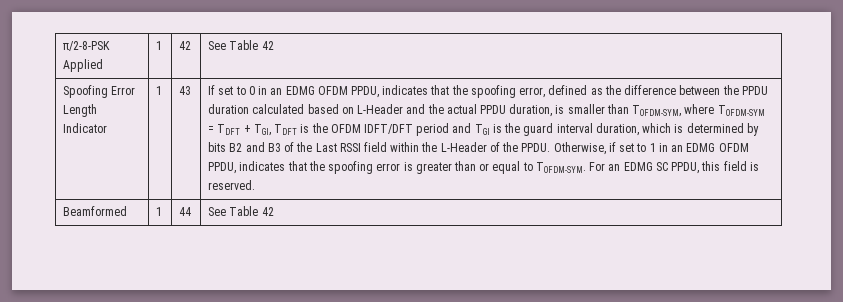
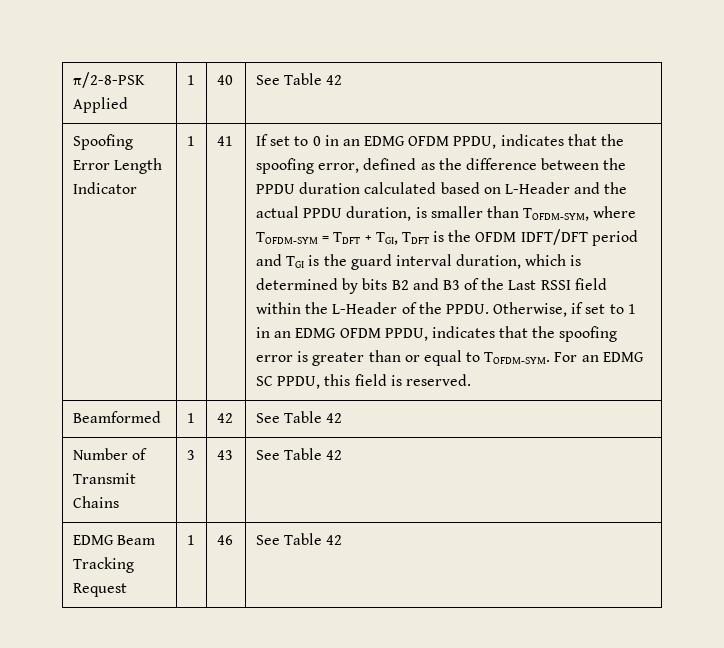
[179,41,192,50] 42 -> [216,75,233,85] 40
[179,86,192,95] 43 -> [216,136,233,146] 41
[179,207,192,216] [208,206,274,216] 44 | See Table 42 -> [216,413,233,423] [255,411,343,423] [72,448,148,460] [72,473,136,484] [72,496,119,508] [186,450,195,460] [216,450,233,460] [255,448,343,460] [72,535,156,545] [72,557,134,573] [72,583,127,597] [186,535,195,545] [216,535,233,545] [255,533,343,545] 42 | See Table 42 // Number of Transmit Chains | 3 | 43 | See Table 42 // EDMG Beam Tracking Request | 1 | 46 | See Table 42

